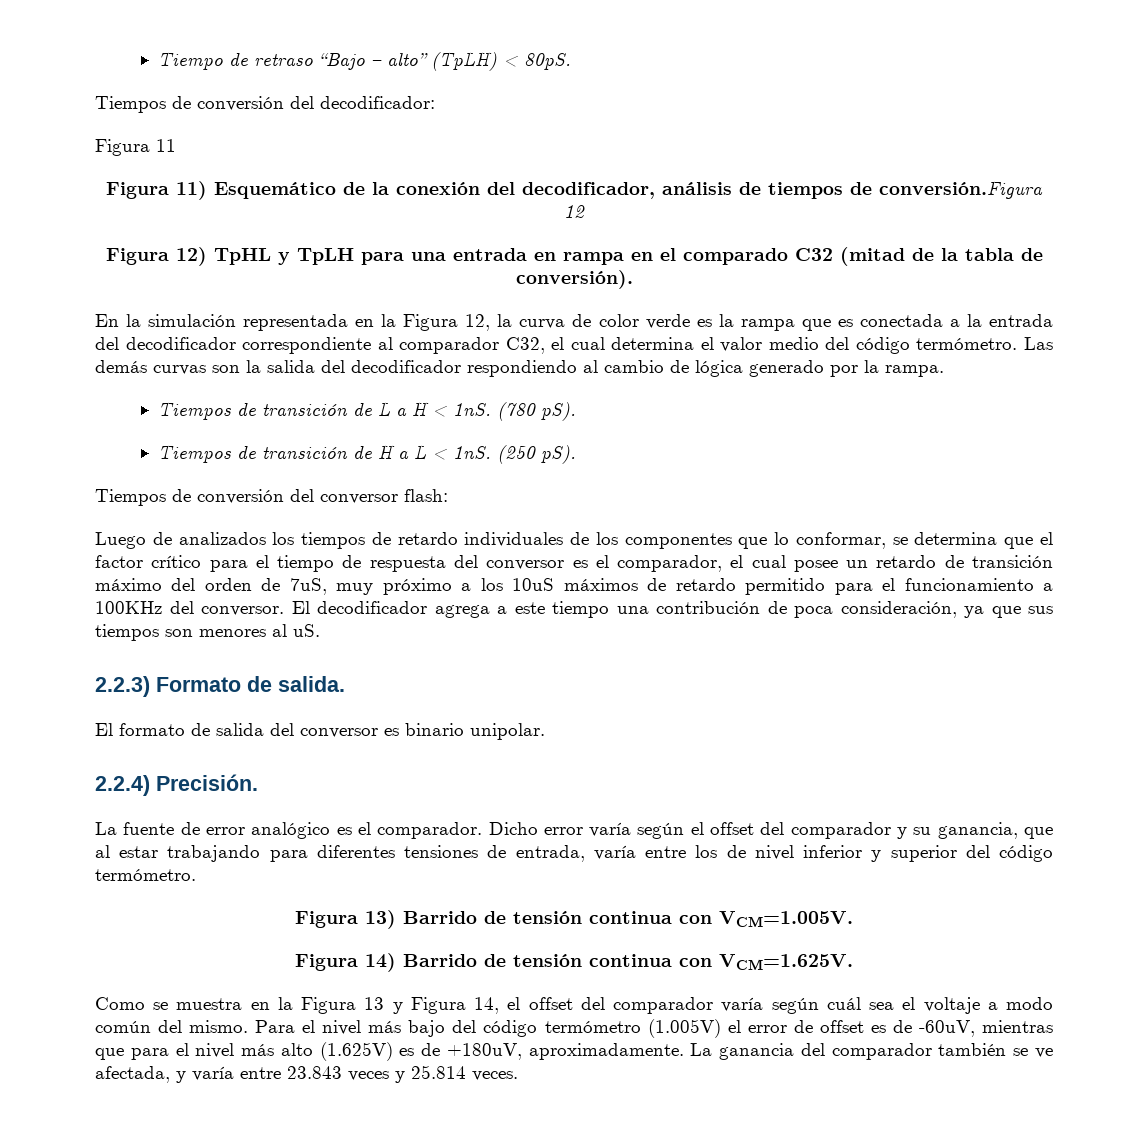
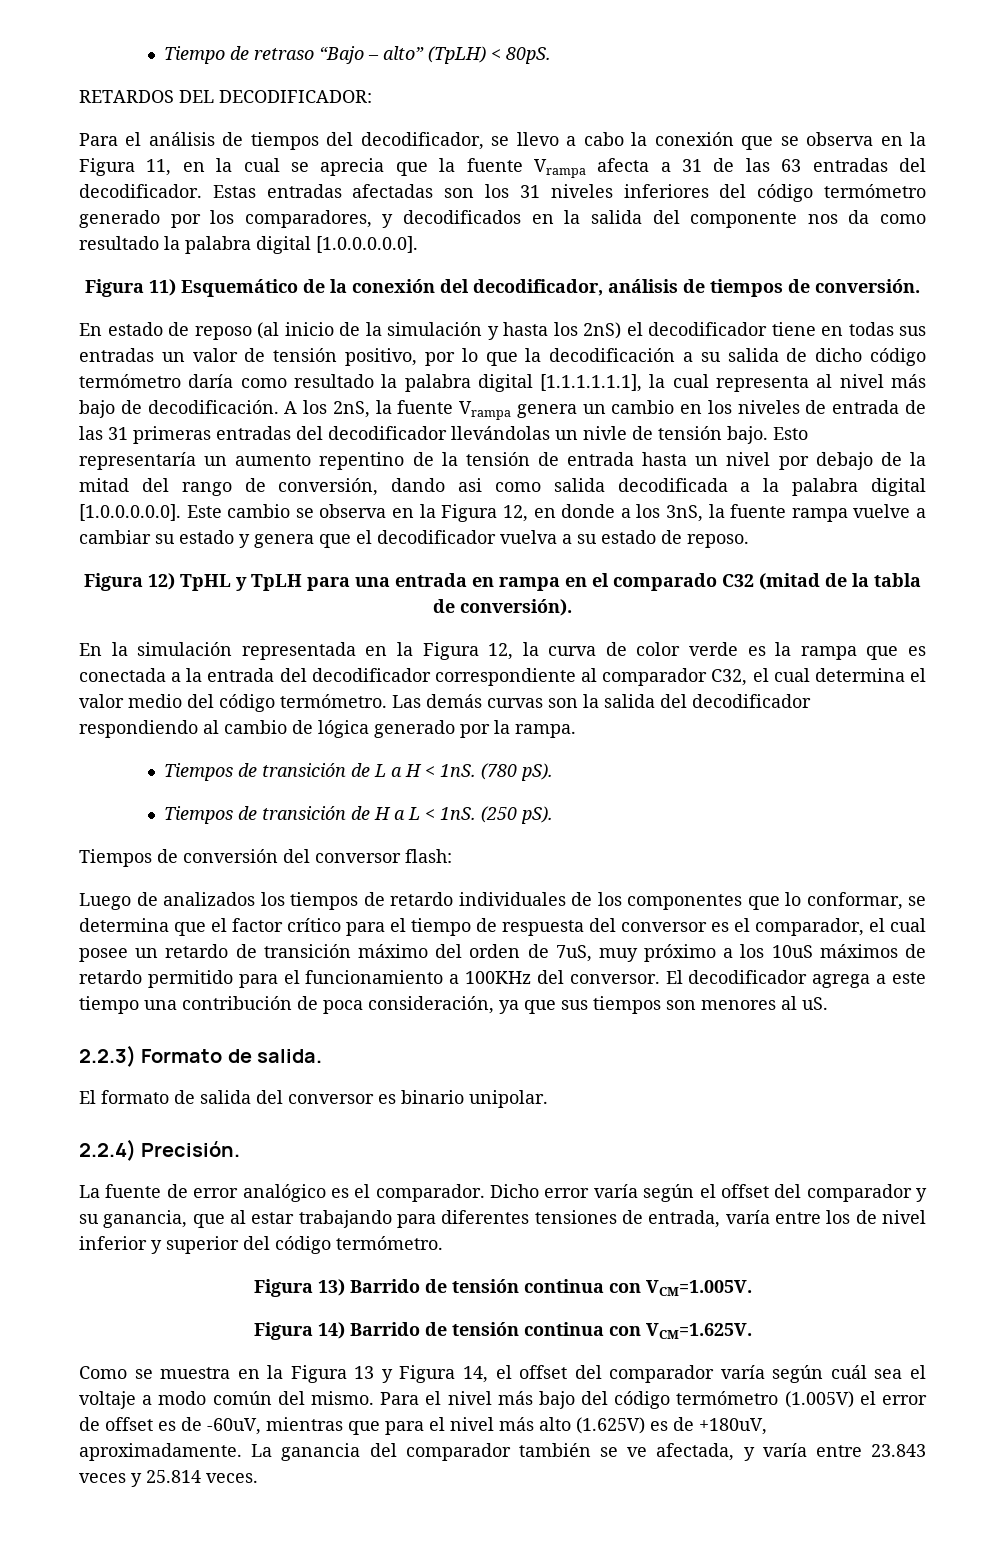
[95,96,435,113] [95,139,176,156] Tiempos de conversión del decodificador: // Figura 11 -> [79,90,372,103] [79,132,927,150] [79,158,927,178] [79,184,927,202] [79,210,927,228] [79,236,418,254] RETARDOS DEL DECODIFICADOR: // Para el análisis de tiempos del decodificador, se llevo a cabo la conexión que se observa en la Figura 11, en la cual se aprecia que la fuente Vrampa afecta a 31 de las 63 entradas del decodificador. Estas entradas afectadas son los 31 niveles inferiores del código termómetro generado por los comparadores, y decodificados en la salida del componente nos da como resultado la palabra digital [1.0.0.0.0.0].
[879,181,1043,199] [564,205,585,218] conversión.Figura 12 -> [815,279,920,293] [79,322,926,340] [79,348,926,366] [79,374,926,392] [79,400,926,420] [79,426,808,444] [79,452,926,470] [79,478,926,496] [79,504,926,522] [79,530,749,548] conversión. // En estado de reposo (al inicio de la simulación y hasta los 2nS) el decodificador tiene en todas sus entradas un valor de tensión positivo, por lo que la decodificación a su salida de dicho código termómetro daría como resultado la palabra digital [1.1.1.1.1.1], la cual representa al nivel más bajo de decodificación. A los 2nS, la fuente Vrampa genera un cambio en los niveles de entrada de las 31 primeras entradas del decodificador llevándolas un nivle de tensión bajo. Esto representaría un aumento repentino de la tensión de entrada hasta un nivel por debajo de la mitad del rango de conversión, dando asi como salida decodificada a la palabra digital [1.0.0.0.0.0]. Este cambio se observa en la Figura 12, en donde a los 3nS, la fuente rampa vuelve a cambiar su estado y genera que el decodificador vuelva a su estado de reposo.

